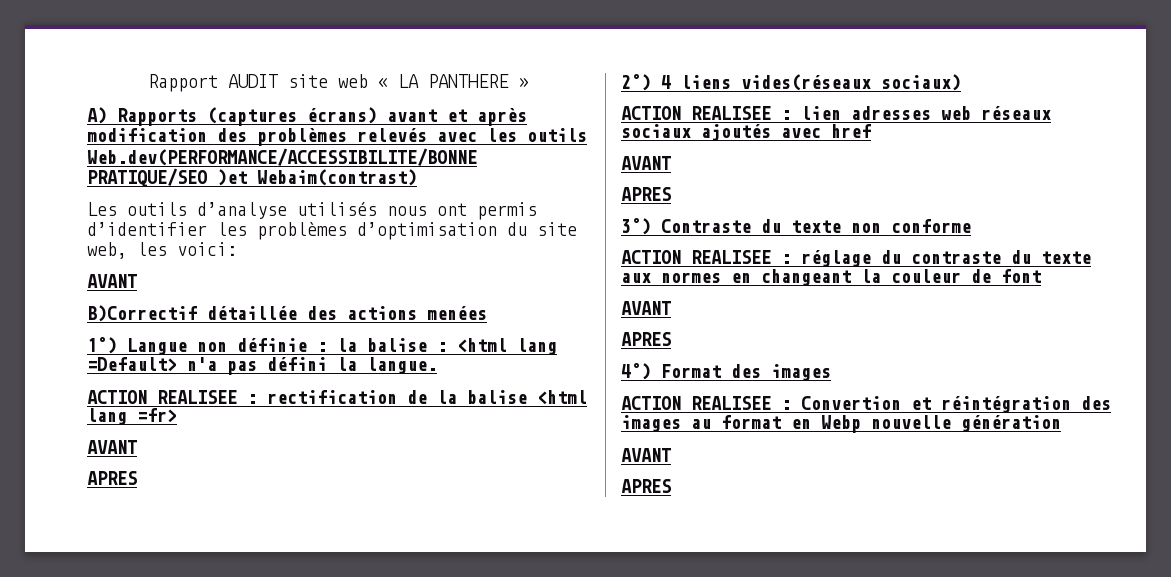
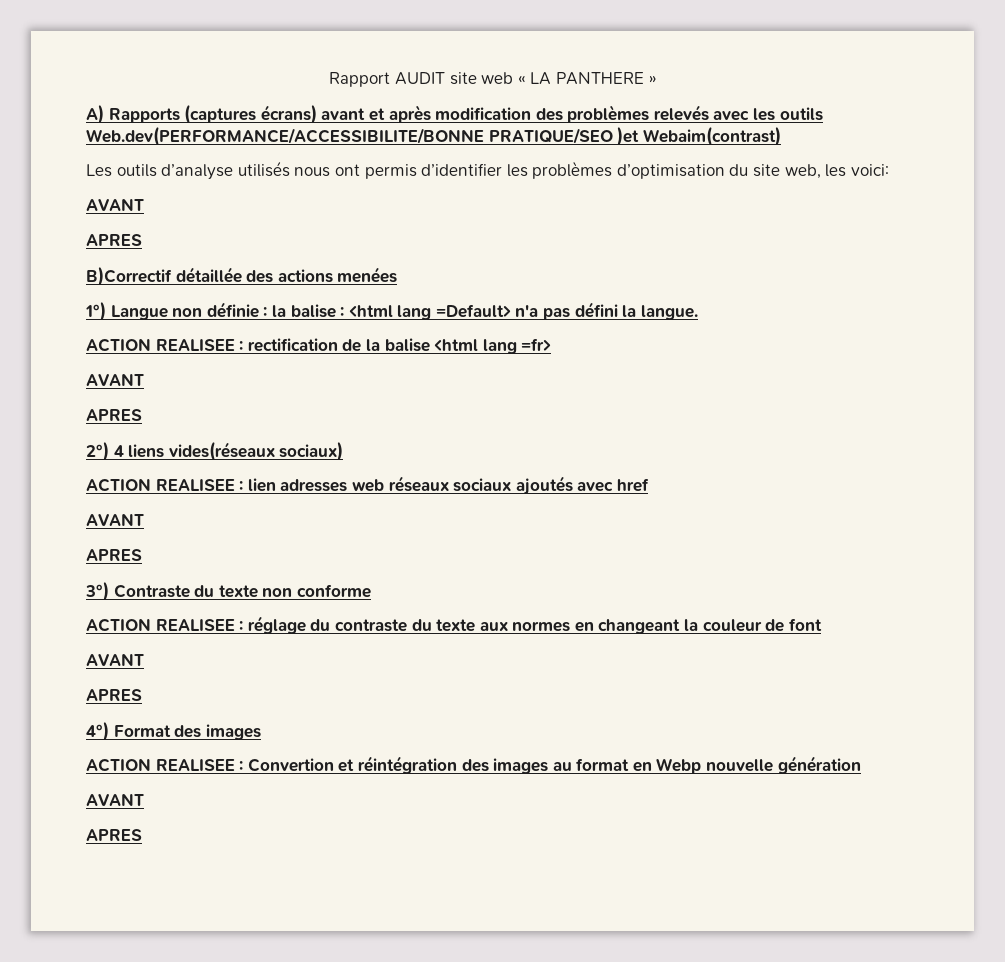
(137, 281) none -> [86,234,142,246] // APRES

